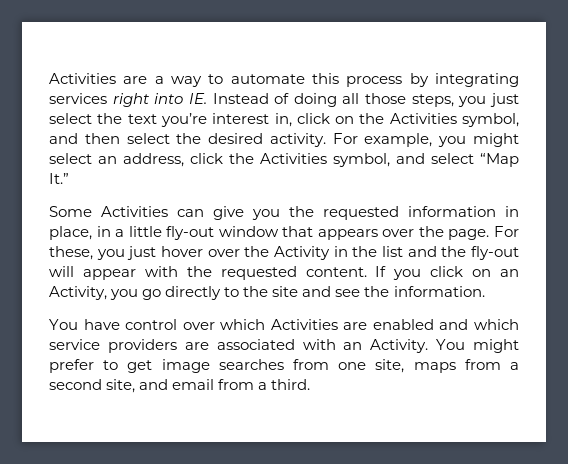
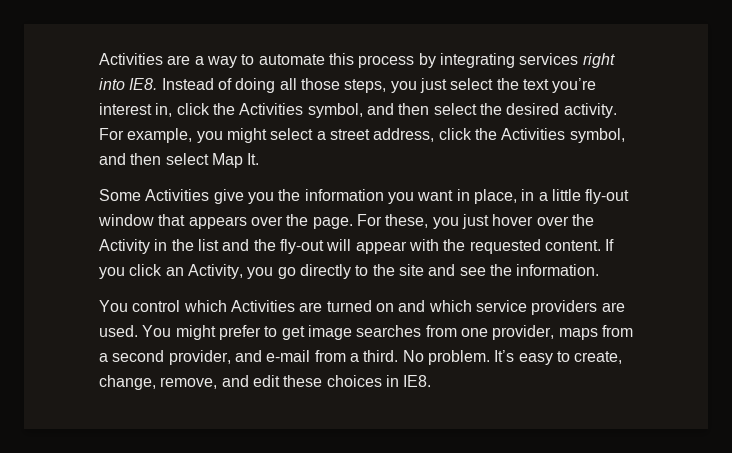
[188,93,207,104] IE. -> [129,78,158,90] IE8.
[335,116,355,124] on -> (210, 109) none
[98,156,117,164] an -> [316,129,370,140] a street
[431,153,519,167] [49,173,69,184] select “Map It.” -> [130,153,260,168] then select Map It.
[177,209,204,217] can -> (210, 195) none
[323,206,496,220] requested information -> [304,189,454,204] information you want
[472,269,492,277] on -> (163, 270) none
[83,319,215,330] have control over -> [132,300,181,312] control
[372,319,434,330] enabled -> [326,300,394,312] turned on
[216,339,429,353] associated with an Activity. -> [99,325,138,337] used.
[375,359,405,373] site, -> [492,325,555,340] provider,
[106,379,311,393] site, and email from a third. -> [168,350,623,365] [99,375,432,390] provider, and e-mail from a third. No problem. It’s easy to create, change, remove, and edit these choices in IE8.

